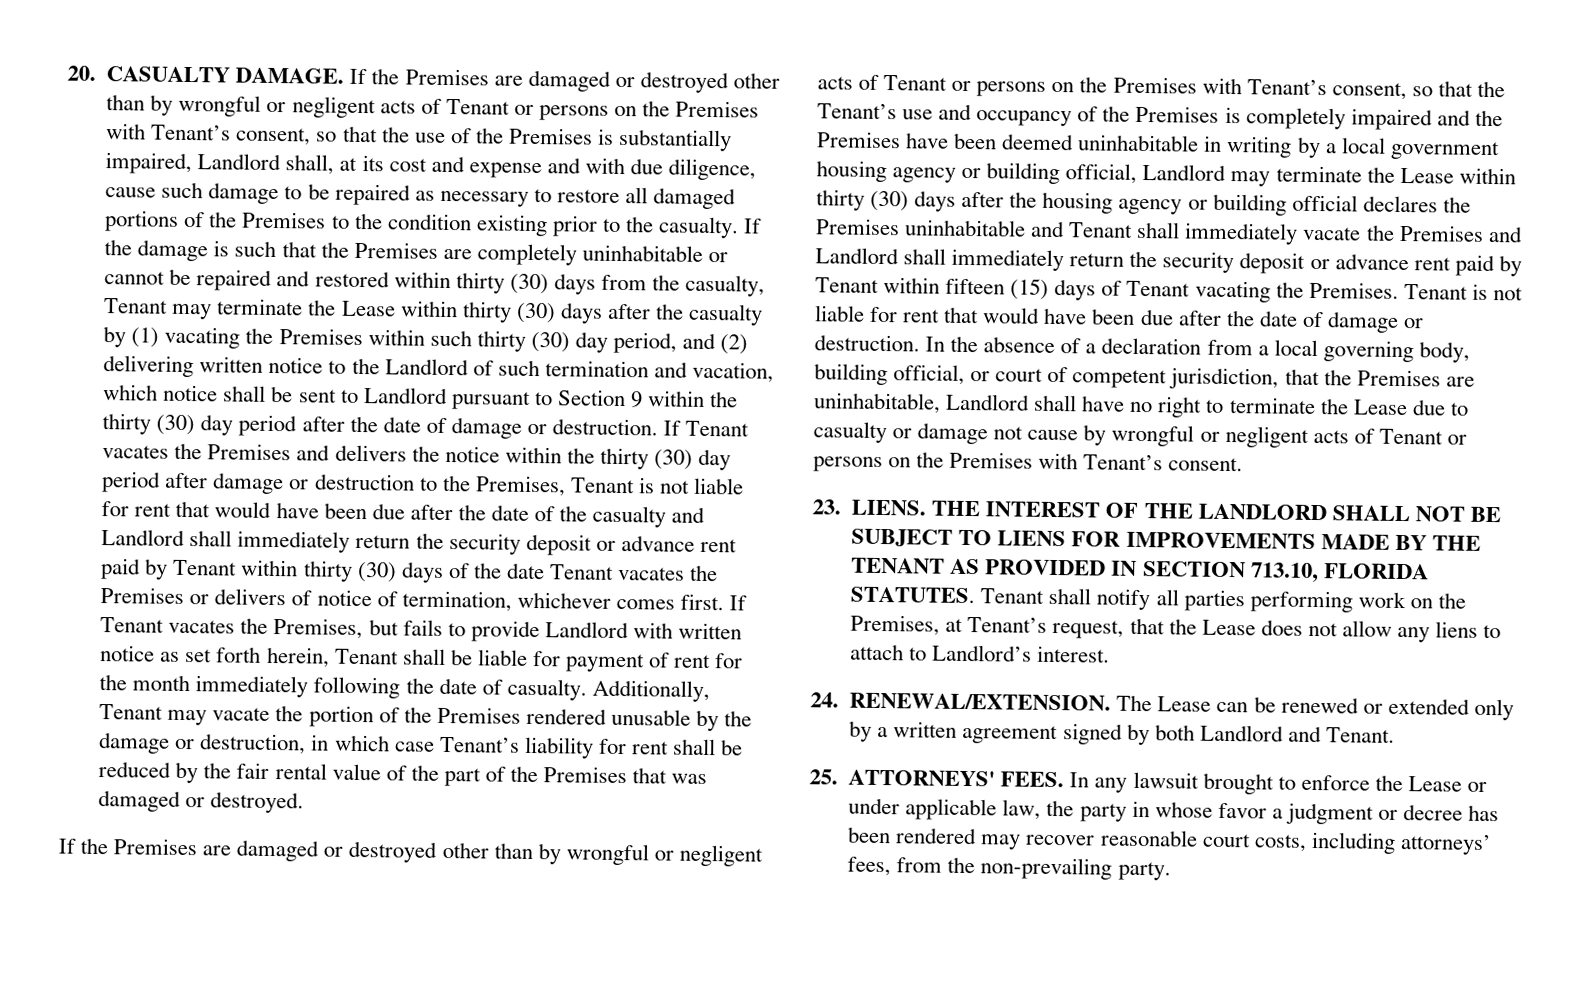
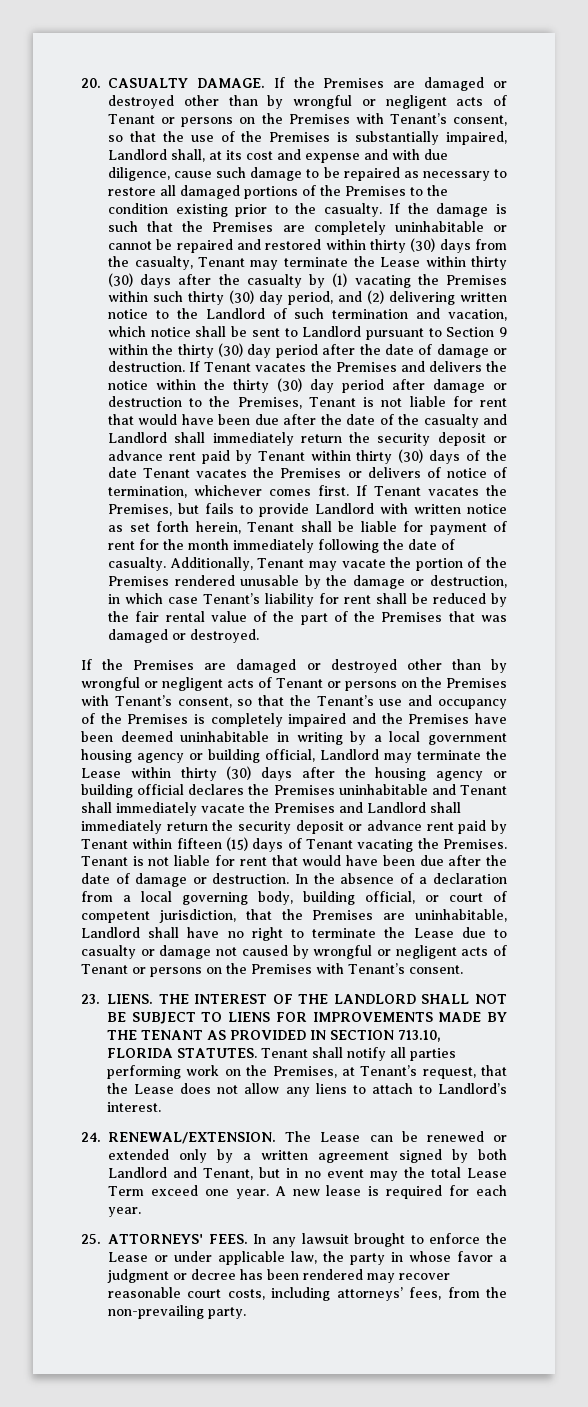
[1027,429,1079,441] cause -> [241,945,288,956] caused
[1325,727,1395,743] Tenant. -> [203,1167,507,1181] [108,1185,508,1199] [108,1207,141,1217] Tenant, but in no event may the total Lease Term exceed one year. A new lease is required for each year.

